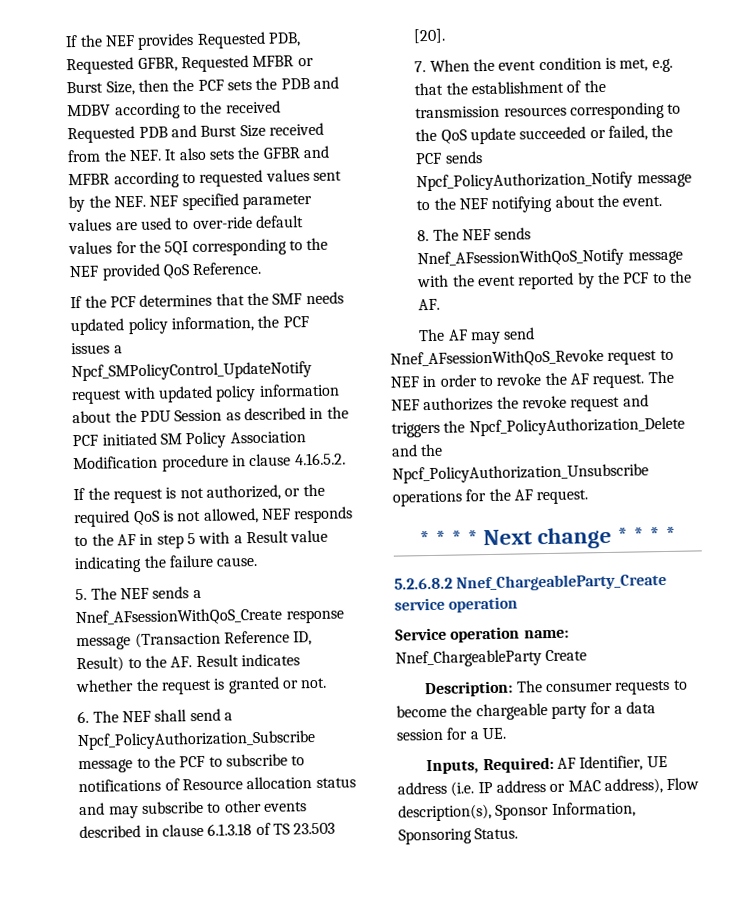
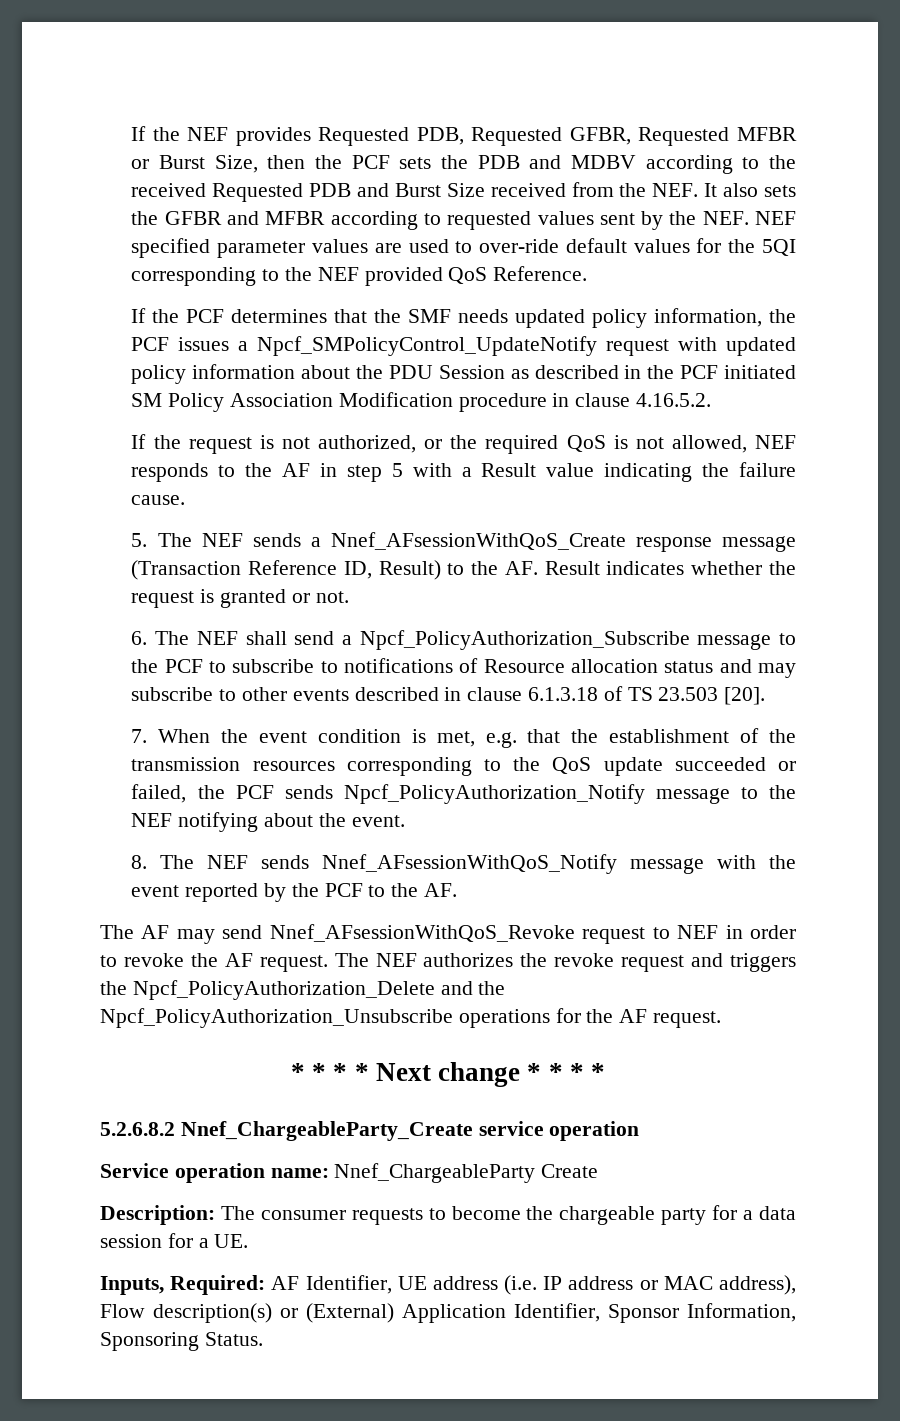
[398,804,492,822] description(s), -> [153,1303,600,1323] description(s) or (External) Application Identifier,

